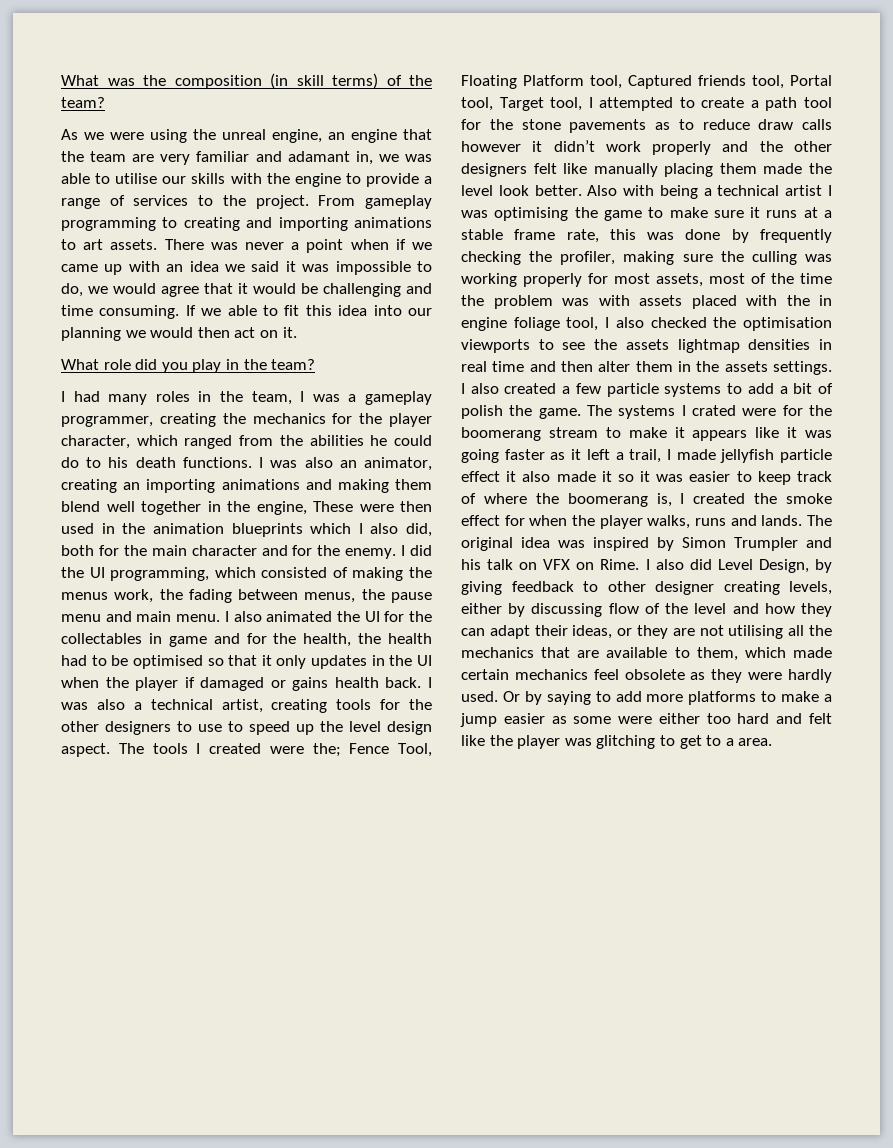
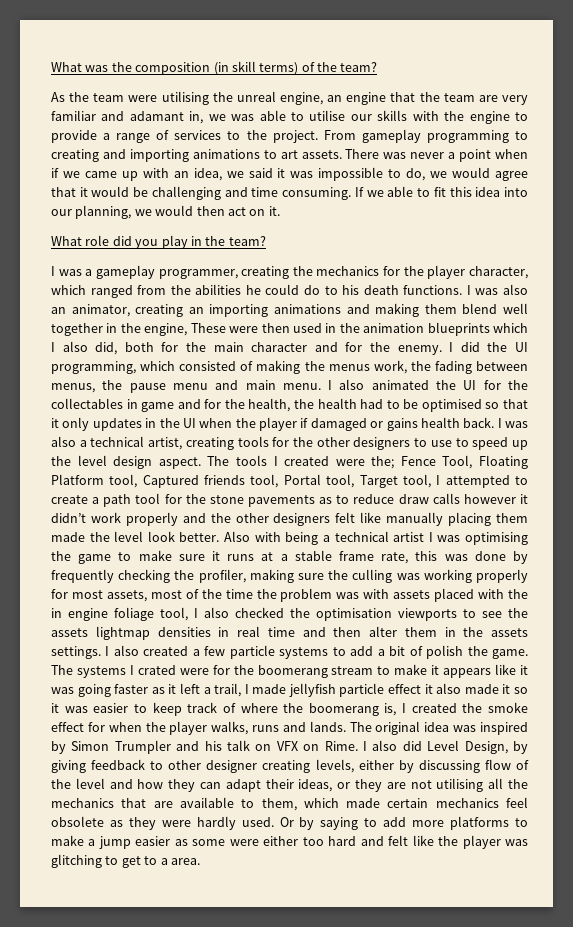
[84,129,187,143] we were using -> [69,91,209,105] the team were utilising
[189,261,219,272] idea -> [193,168,222,181] idea,
[61,327,121,341] planning -> [75,205,132,219] planning,
[73,391,305,405] had many roles in the team, I -> (55, 271) none

